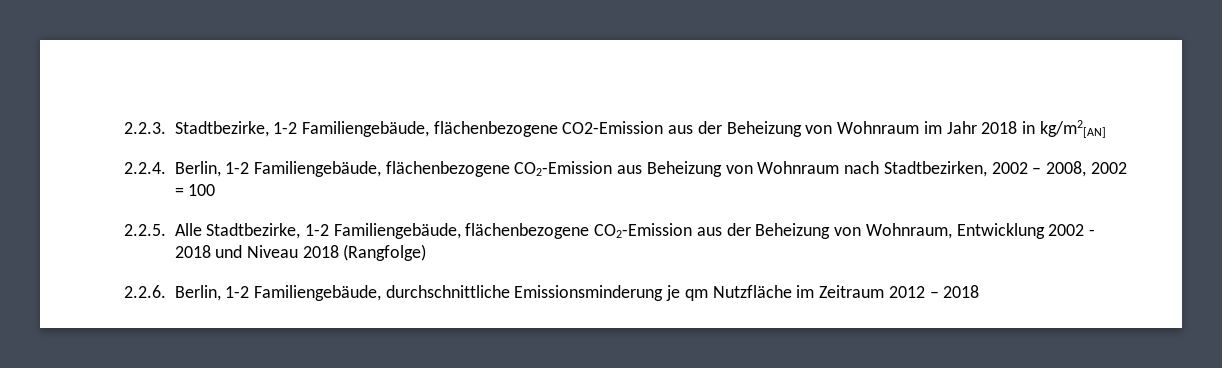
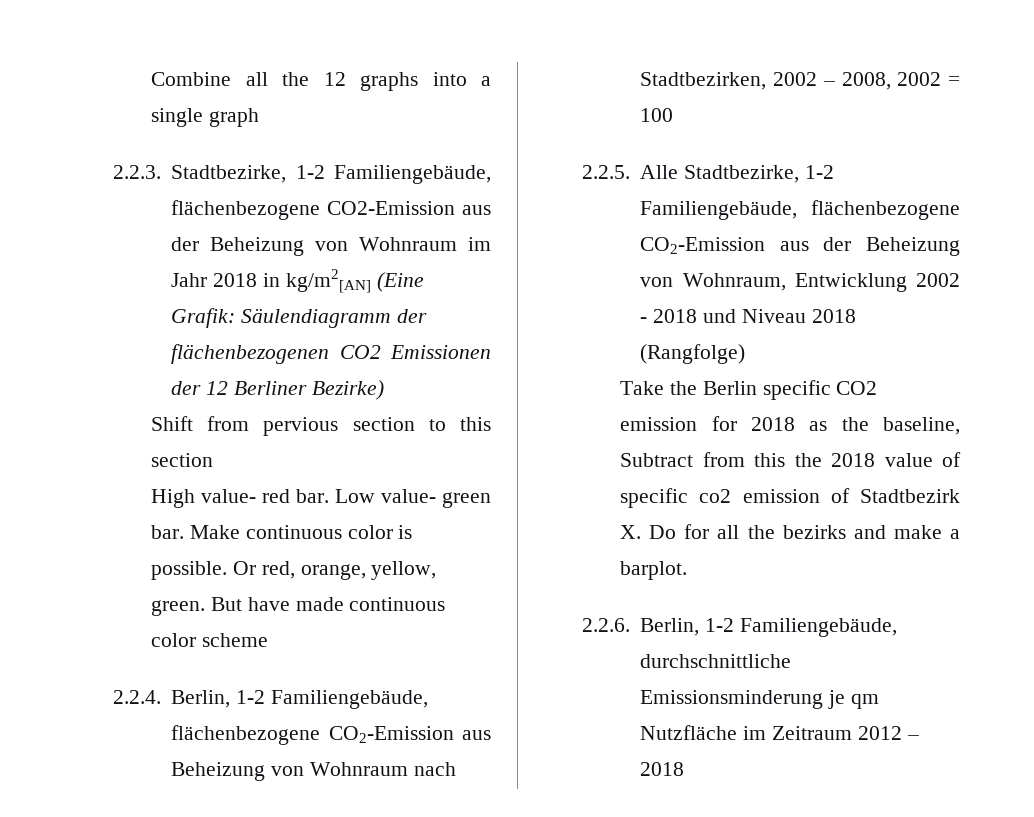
(123, 128) none -> [151,72,491,91] [151,108,259,127] Combine all the 12 graphs into a single graph //
(1106, 129) none -> [376,272,424,292] [171,308,427,328] [171,344,491,364] [171,380,384,400] [151,416,491,436] [151,453,214,467] [151,489,491,508] [151,525,413,539] [151,561,437,580] [151,597,446,616] [151,633,268,647] (Eine Grafik: Säulendiagramm der flächenbezogenen CO2 Emissionen der 12 Berliner Bezirke) // Shift from pervious section to this section // High value- red bar. Low value- green bar. Make continuous color is possible. Or red, orange, yellow, green. But have made continuous color scheme
(427, 252) none -> [620,380,878,400] [620,416,961,435] [620,452,961,467] [620,488,960,508] [620,524,960,539] [620,561,688,580] // Take the Berlin specific CO2 emission for 2018 as the baseline, Subtract from this the 2018 value of specific co2 emission of Stadtbezirk X. Do for all the bezirks and make a barplot.

